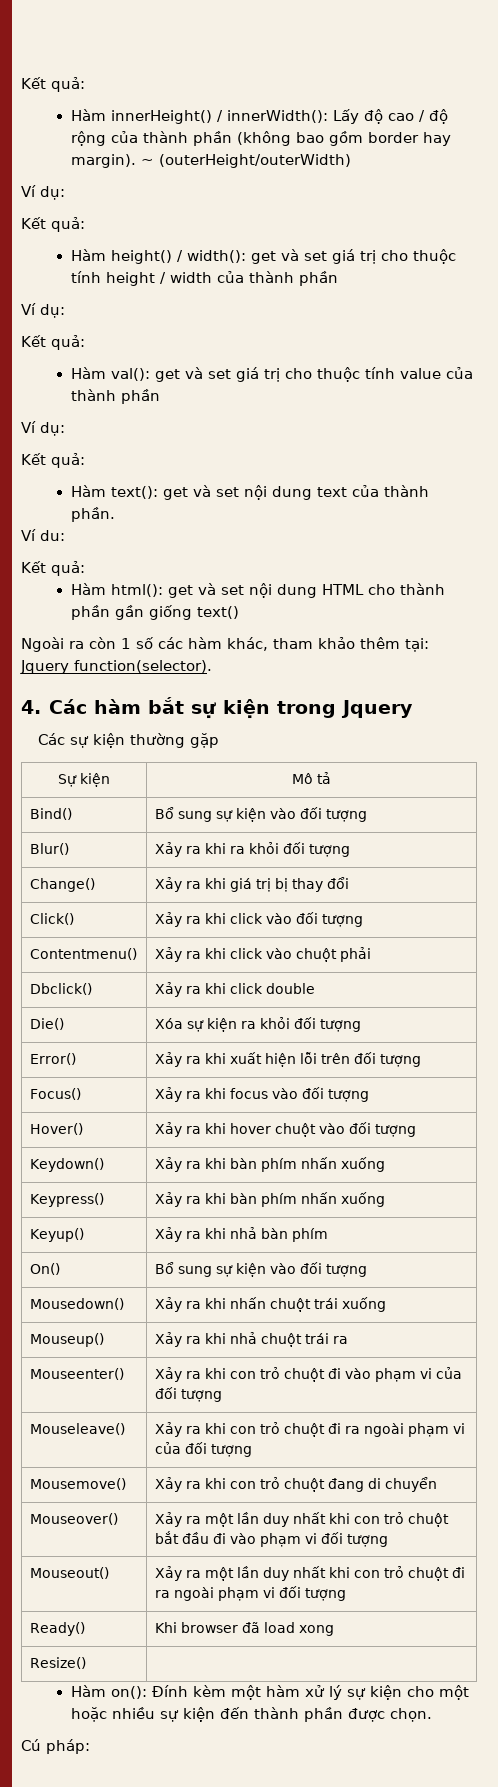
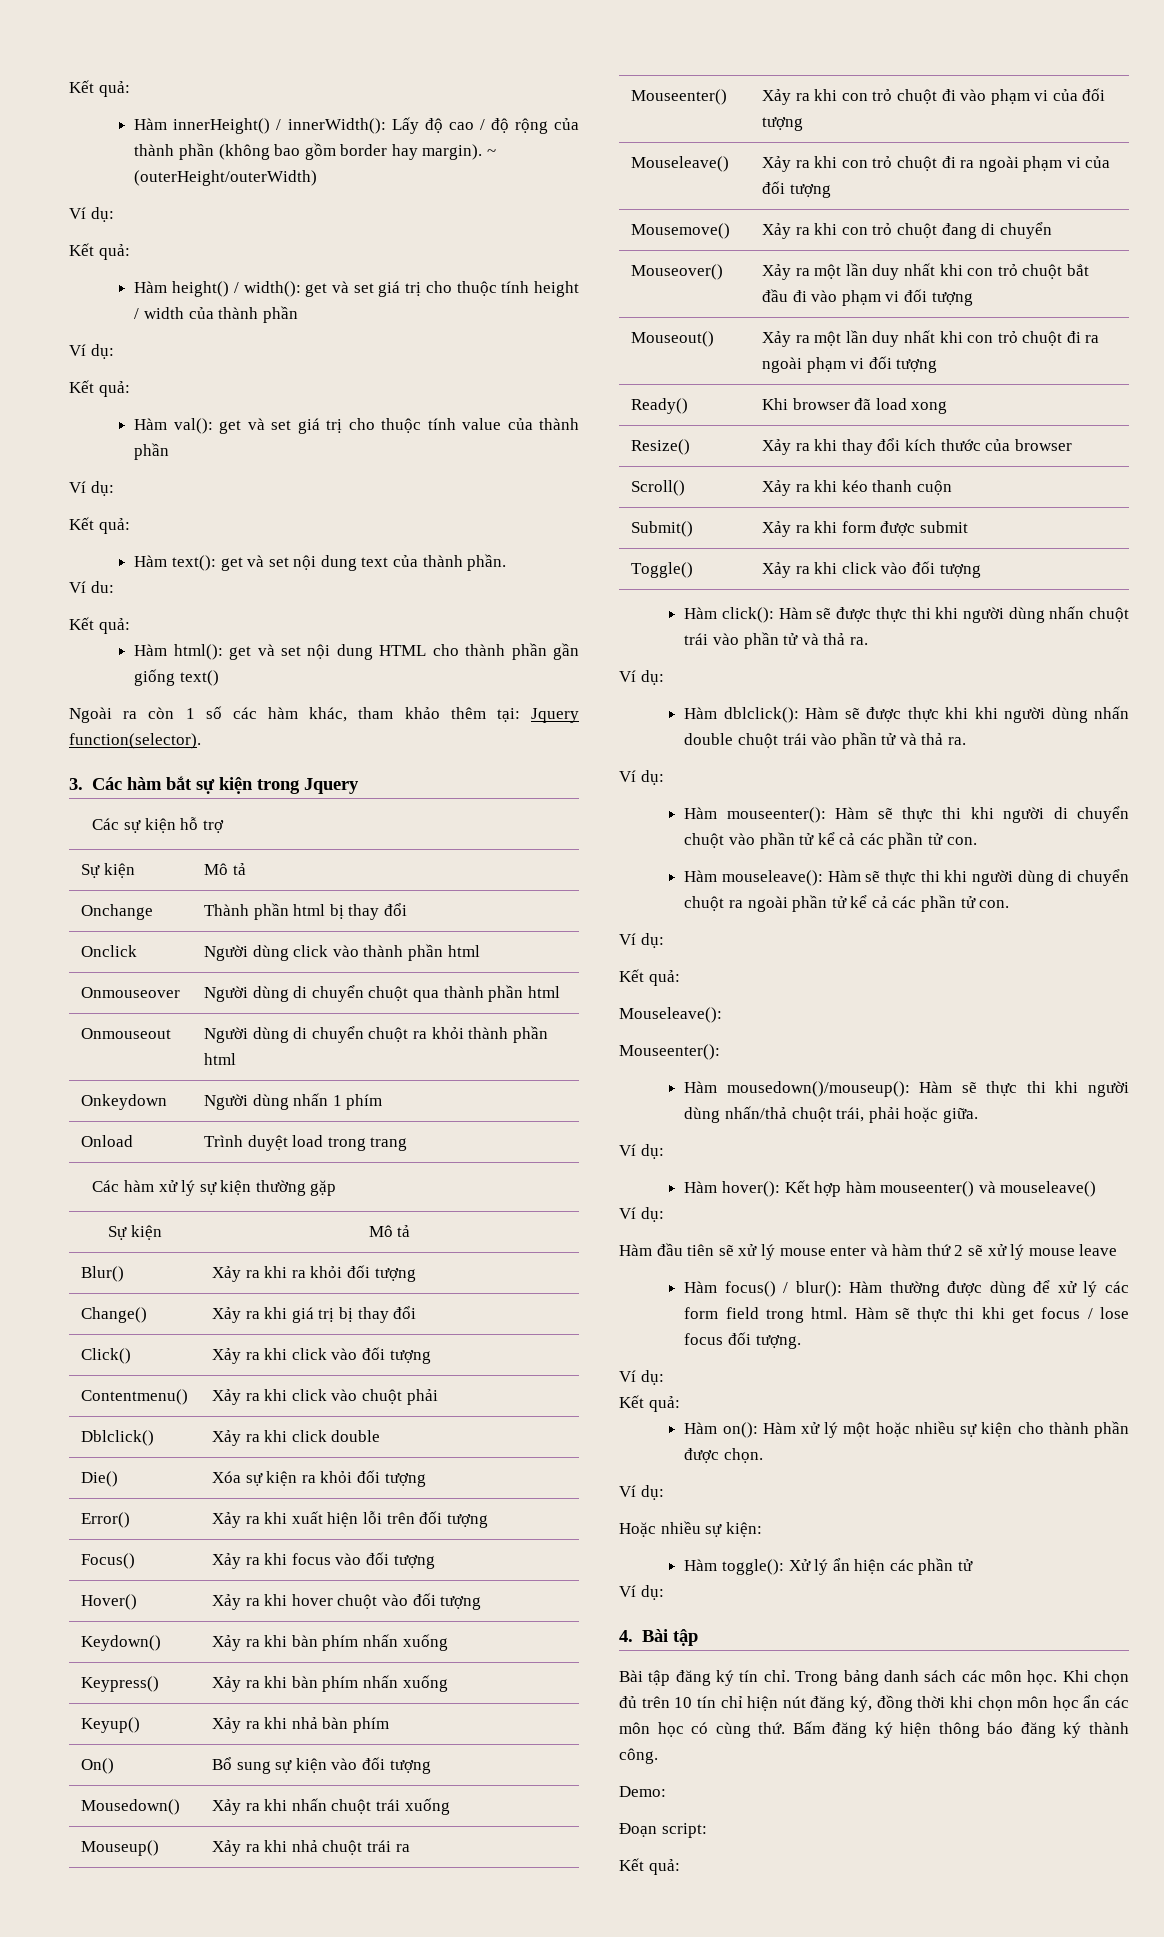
[21,700,41,714] 4. -> [69,778,83,790] 3.
(125, 740) none -> [180,817,224,833] [80,863,135,878] [203,863,246,875] [80,904,153,920] [203,903,407,920] [80,945,137,957] [203,944,480,961] [80,987,180,998] [203,985,560,1002] [80,1028,171,1039] [203,1026,548,1043] [203,1053,236,1065] [80,1094,167,1110] [203,1093,383,1110] [80,1135,133,1147] [203,1135,408,1151] [92,1180,252,1196] hỗ trợ // Sự kiện | Mô tả // Onchange | Thành phần html bị thay đổi // Onclick | Người dùng click vào thành phần html // Onmouseover | Người dùng di chuyển chuột qua thành phần html // Onmouseout | Người dùng di chuyển chuột ra khỏi thành phần html // Onkeydown | Người dùng nhấn 1 phím // Onload | Trình duyệt load trong trang // Các hàm xử lý sự kiện
[29,808,72,820] [154,807,367,822] // Bind() | Bổ sung sự kiện vào đối tượng -> (411, 1231) none
[29,983,92,995] Dbclick() -> [80,1430,154,1446] Dblclick()
[70,1685,434,1700] // Hàm on(): Đính kèm một hàm xử lý sự kiện cho -> [761,438,1072,455] [630,480,685,496] [761,480,952,496] [630,521,693,537] [761,521,968,537] [630,562,693,578] [761,561,981,578] [684,606,1129,623] [684,632,868,649] [619,670,664,685] [684,706,1129,723] [684,732,967,749] [619,770,664,785] [684,806,1129,823] [684,832,977,849] [684,869,1129,886] [684,895,1010,912] [619,933,664,948] [619,969,680,986] [619,1007,722,1023] [619,1044,720,1060] [684,1081,1129,1097] [684,1106,978,1123] [619,1144,664,1159] [684,1180,1097,1197] [619,1207,664,1222] [619,1243,1118,1260] [684,1280,1129,1297] [684,1307,1129,1323] [684,1332,801,1349] [619,1370,664,1385] [619,1395,680,1412] [684,1422,839,1438] Xảy ra khi thay đổi kích thước của browser // Scroll() | Xảy ra khi kéo thanh cuộn // Submit() | Xảy ra khi form được submit // Toggle() | Xảy ra khi click vào đối tượng // Hàm click(): Hàm sẽ được thực thi khi người dùng nhấn chuột trái vào phần tử và thả ra. // Ví dụ: // Hàm dblclick(): Hàm sẽ được thực khi khi người dùng nhấn double chuột trái vào phần tử và thả ra. // Ví dụ: // Hàm mouseenter(): Hàm sẽ thực thi khi người di chuyển chuột vào phần tử kể cả các phần tử con. // Hàm mouseleave(): Hàm sẽ thực thi khi người dùng di chuyển chuột ra ngoài phần tử kể cả các phần tử con. // Ví dụ: // Kết quả: // Mouseleave(): // Mouseenter(): // Hàm mousedown()/mouseup(): Hàm sẽ thực thi khi người dùng nhấn/thả chuột trái, phải hoặc giữa. // Ví dụ: // Hàm hover(): Kết hợp hàm mouseenter() và mouseleave() // Ví dụ: // Hàm đầu tiên sẽ xử lý mouse enter và hàm thứ 2 sẽ xử lý mouse leave // Hàm focus() / blur(): Hàm thường được dùng để xử lý các form field trong html. Hàm sẽ thực thi khi get focus / lose focus đối tượng. // Ví dụ: // Kết quả: // Hàm on(): Hàm xử lý
[219,1707,249,1719] đến -> [1017,1422,1044,1434] cho
[21,1739,90,1754] Cú pháp: -> [619,1485,664,1500] [619,1521,762,1537] [684,1558,974,1575] [619,1585,664,1600] [619,1629,699,1646] [619,1670,1129,1686] [619,1695,1129,1712] [619,1721,1129,1738] [619,1748,658,1764] [619,1786,666,1797] [619,1823,707,1838] [619,1858,680,1875] Ví dụ: // Hoặc nhiều sự kiện: // Hàm toggle(): Xử lý ẩn hiện các phần tử // Ví dụ: // 4. Bài tập // Bài tập đăng ký tín chỉ. Trong bảng danh sách các môn học. Khi chọn đủ trên 10 tín chỉ hiện nút đăng ký, đồng thời khi chọn môn học ẩn các môn học có cùng thứ. Bấm đăng ký hiện thông báo đăng ký thành công. // Demo: // Đoạn script: // Kết quả:

